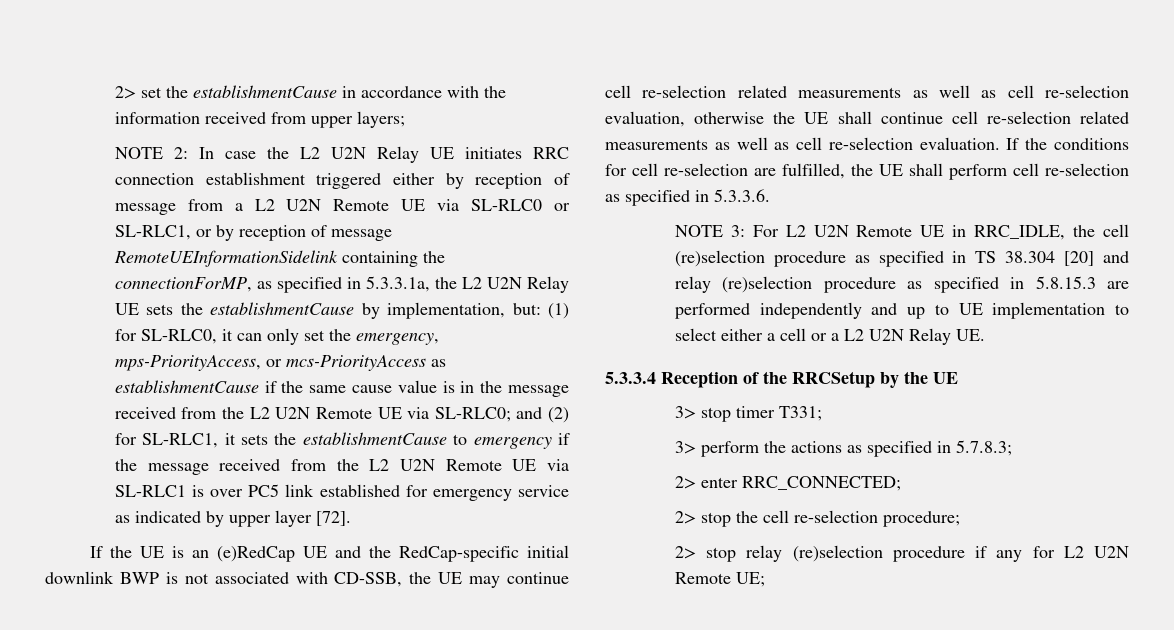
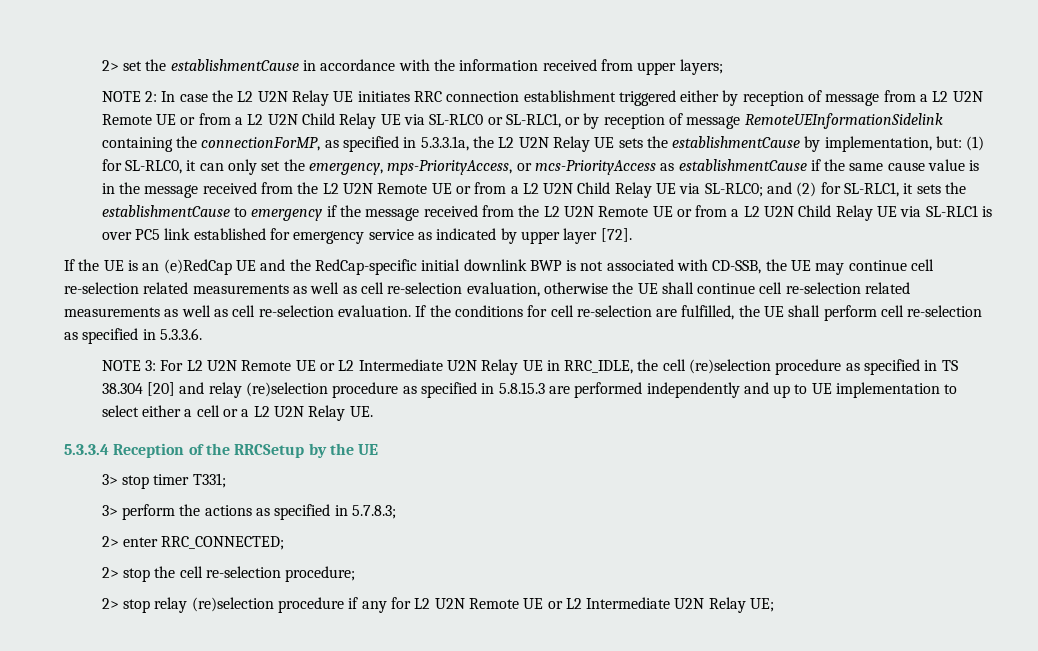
(426, 205) none -> [180,113,401,129] or from a L2 U2N Child Relay UE
(402, 413) none -> [455,182,677,198] or from a L2 U2N Child Relay UE
(537, 465) none -> [676,205,898,221] or from a L2 U2N Child Relay UE
(945, 231) none -> [319,359,543,375] or L2 Intermediate U2N Relay UE
(731, 578) none -> [523,597,746,613] UE or L2 Intermediate U2N Relay

